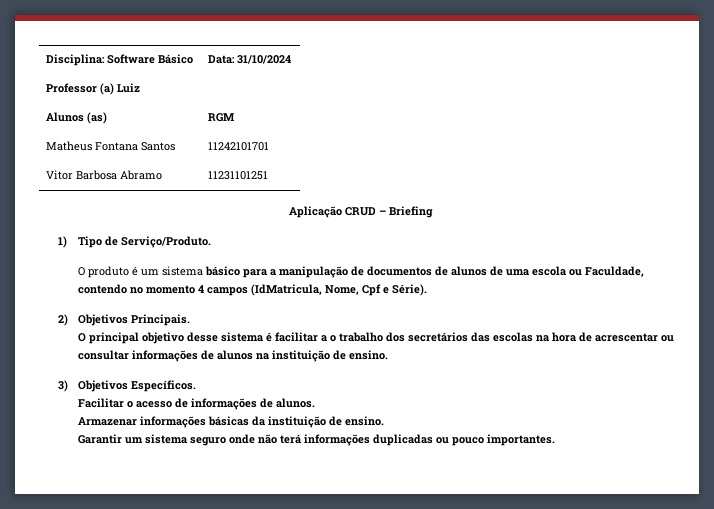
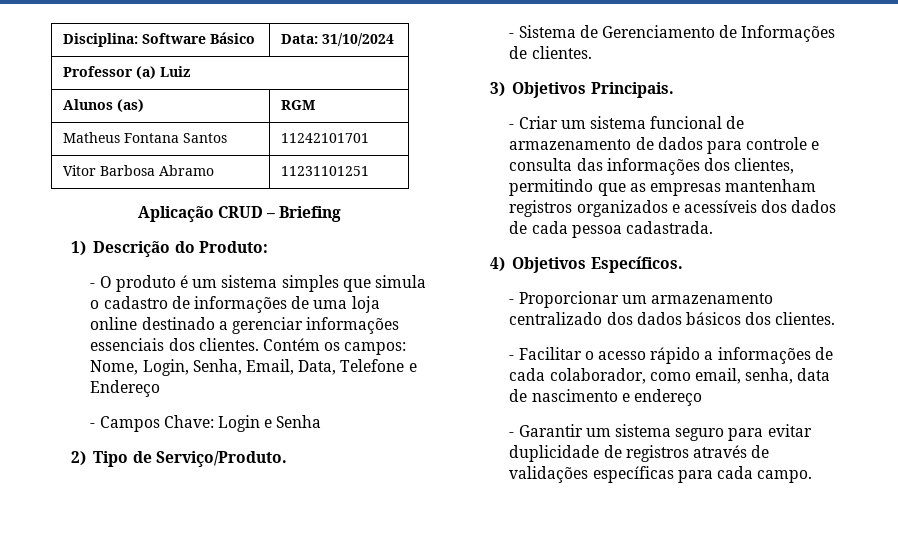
[77,236,211,248] Tipo de Serviço/Produto. // -> [93,241,268,258] [90,283,96,288] Descrição do Produto: // -
[204,266,644,278] [77,284,427,296] [58,314,190,326] [77,332,674,344] [77,350,388,362] [58,380,196,392] [77,398,315,410] [77,416,384,428] [77,434,555,446] básico para a manipulação de documentos de alunos de uma escola ou Faculdade, contendo no momento 4 campos (IdMatricula, Nome, Cpf e Série). // 2) Objetivos Principais. // O principal objetivo desse sistema é facilitar a o trabalho dos secretários das escolas na hora de acrescentar ou consultar informações de alunos na instituição de ensino. // 3) Objetivos Específicos. // Facilitar o acesso de informações de alunos. // Armazenar informações básicas da instituição de ensino. // Garantir um sistema seguro onde não terá informações duplicadas ou pouco importantes. -> [281,275,426,292] [90,296,380,313] [90,317,400,334] [90,338,407,355] [90,359,417,376] [90,380,161,397] [90,415,322,432] [70,451,287,468] [509,25,836,42] [509,46,592,59] [489,82,674,98] [509,116,745,129] [509,137,820,154] [509,158,795,175] [509,179,817,196] [509,200,837,217] [509,221,714,238] [489,256,683,273] [509,291,774,308] [509,312,836,325] [509,347,833,364] [509,368,831,384] [509,389,703,406] [509,424,812,441] [509,445,770,462] [509,466,813,483] simples que simula o cadastro de informações de uma loja online destinado a gerenciar informações essenciais dos clientes. Contém os campos: Nome, Login, Senha, Email, Data, Telefone e Endereço // - Campos Chave: Login e Senha // 2) Tipo de Serviço/Produto. // - Sistema de Gerenciamento de Informações de clientes. // 3) Objetivos Principais. // - Criar um sistema funcional de armazenamento de dados para controle e consulta das informações dos clientes, permitindo que as empresas mantenham registros organizados e acessíveis dos dados de cada pessoa cadastrada. // 4) Objetivos Específicos. // - Proporcionar um armazenamento centralizado dos dados básicos dos clientes. // - Facilitar o acesso rápido a informações de cada colaborador, como email, senha, data de nascimento e endereço // - Garantir um sistema seguro para evitar duplicidade de registros através de validações específicas para cada campo.

